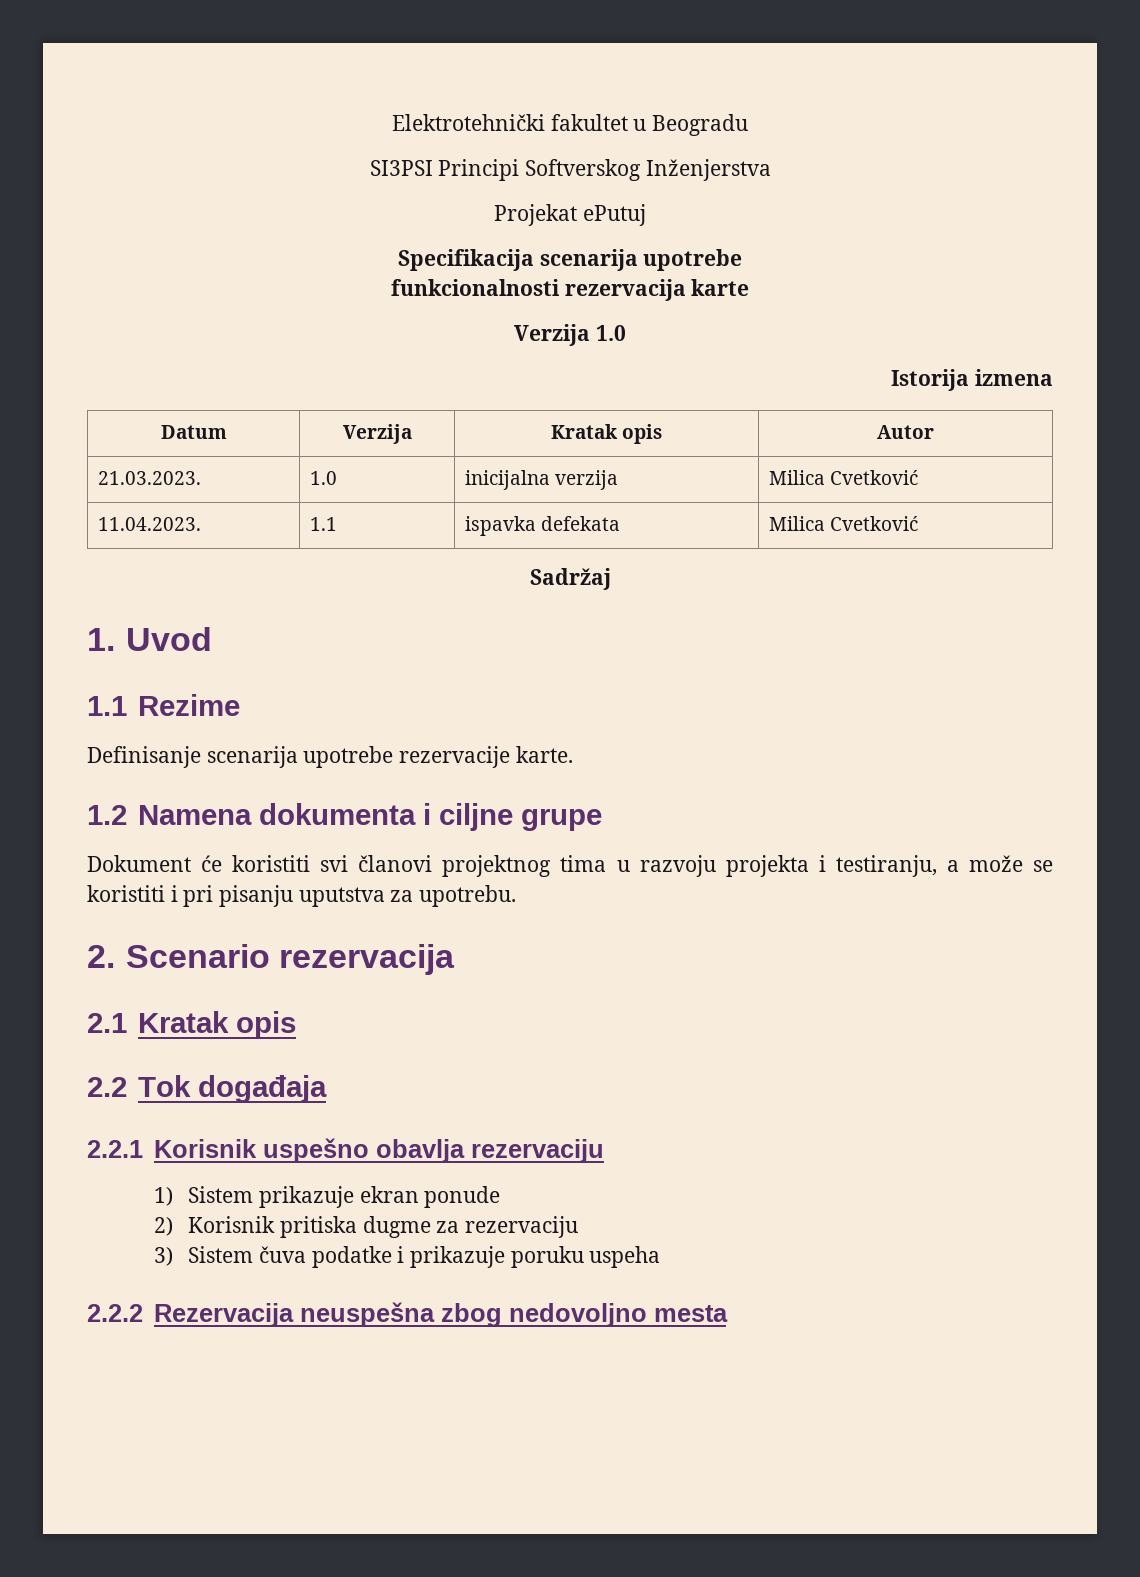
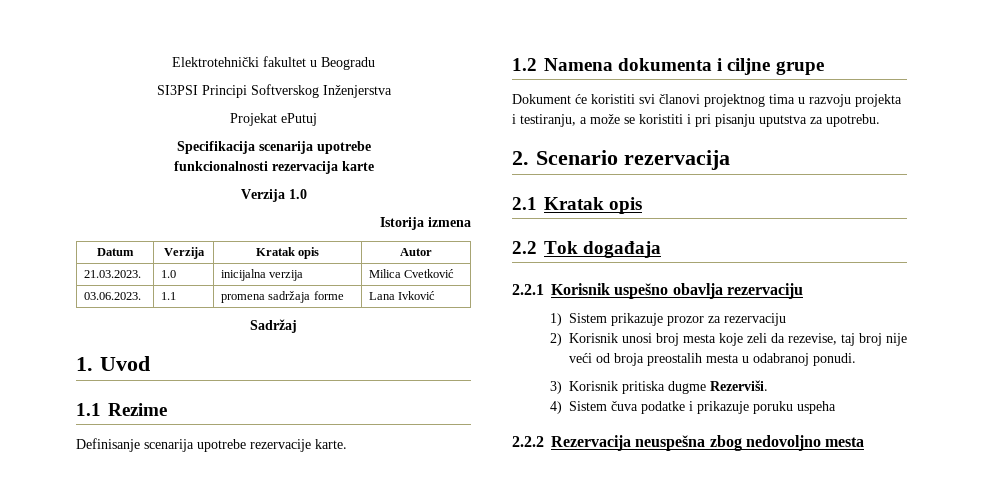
[97,517,201,531] 11.04.2023. -> [83,292,141,300] 03.06.2023.
[464,516,620,536] [768,516,918,531] ispavka defekata | Milica Cvetković -> [220,291,344,303] [368,291,436,300] promena sadržaja forme | Lana Ivković
[359,1186,501,1208] [154,1216,578,1238] [154,1247,174,1266] ekran ponude // 2) Korisnik pritiska dugme za rezervaciju // 3) -> [666,313,786,326] [549,333,907,346] [568,353,856,366] [549,380,768,394] [549,401,562,414] prozor za rezervaciju // 2) Korisnik unosi broj mesta koje zeli da rezevise, taj broj nije veći od broja preostalih mesta u odabranoj ponudi. // 3) Korisnik pritiska dugme Rezerviši. // 4)

